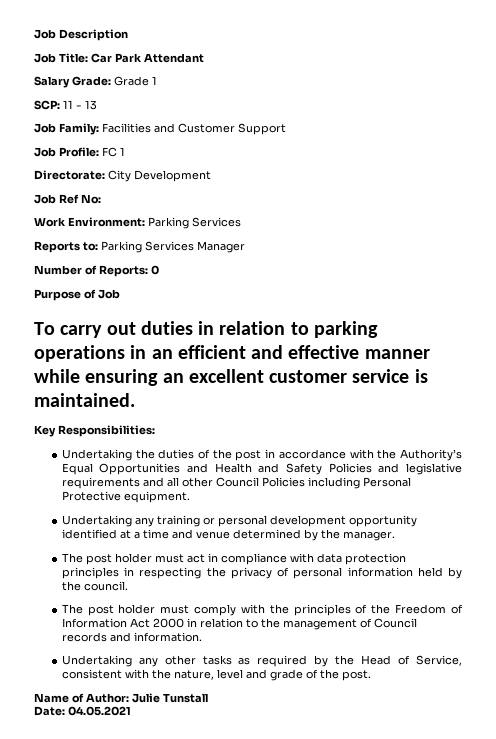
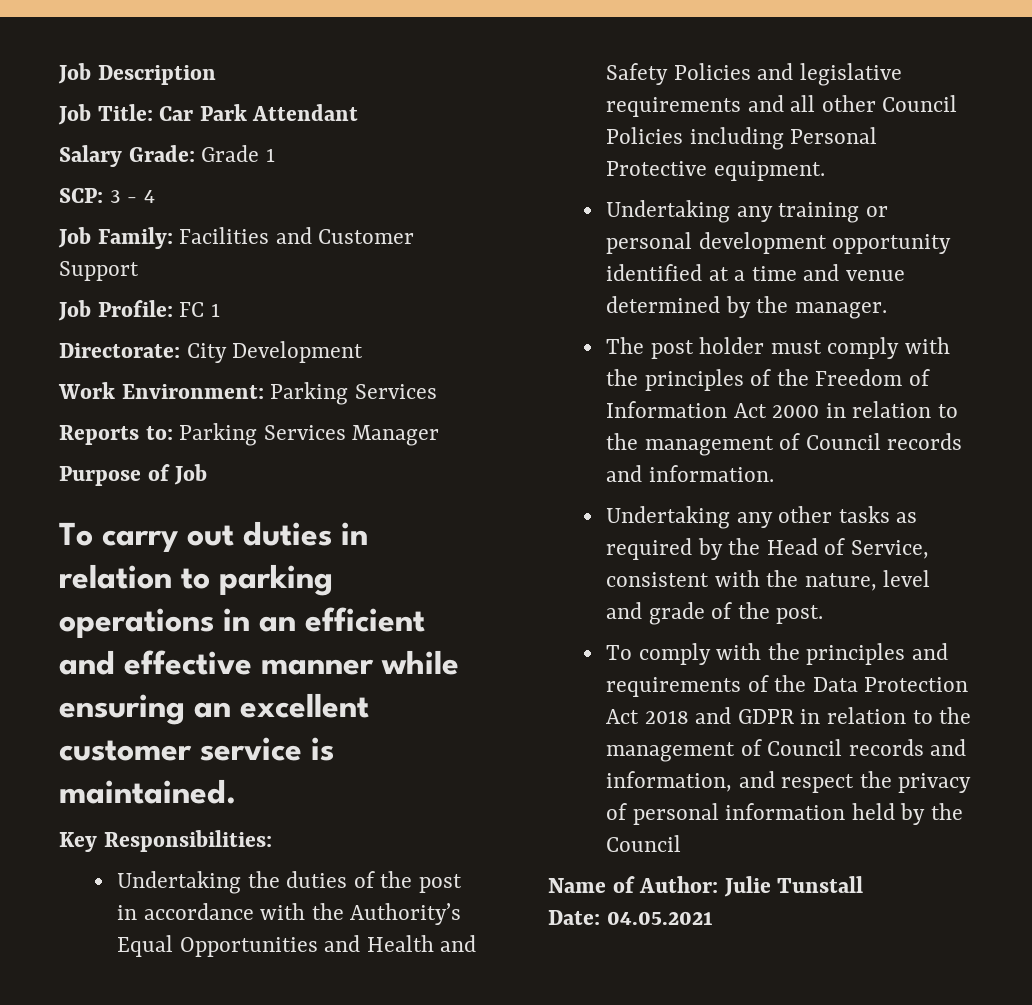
[63,100,97,110] 11 - 13 -> [109,190,155,203] 3 - 4
[34,194,101,204] // Job Ref No: -> (364, 352) none
[34,265,159,277] // Number of Reports: 0 -> (440, 435) none
[61,553,406,565] [61,567,462,579] [61,581,128,591] // The post holder must act in compliance with data protection principles in respecting the privacy of personal information held by the council. -> (887, 310) none
(371, 675) none -> [605,643,949,665] [605,675,969,697] [605,707,972,724] [605,739,967,762] [605,771,972,793] [605,803,964,825] [605,835,681,852] // To comply with the principles and requirements of the Data Protection Act 2018 and GDPR in relation to the management of Council records and information, and respect the privacy of personal information held by the Council

